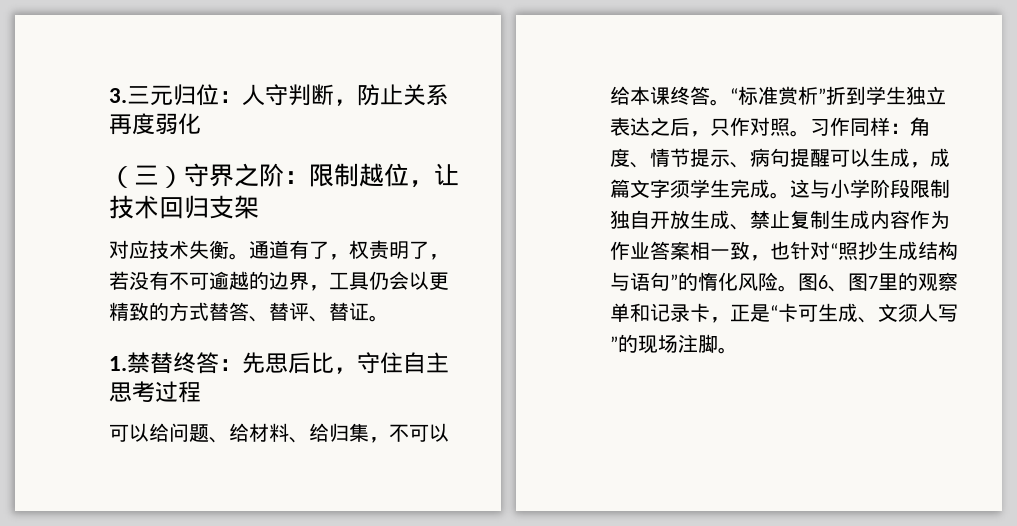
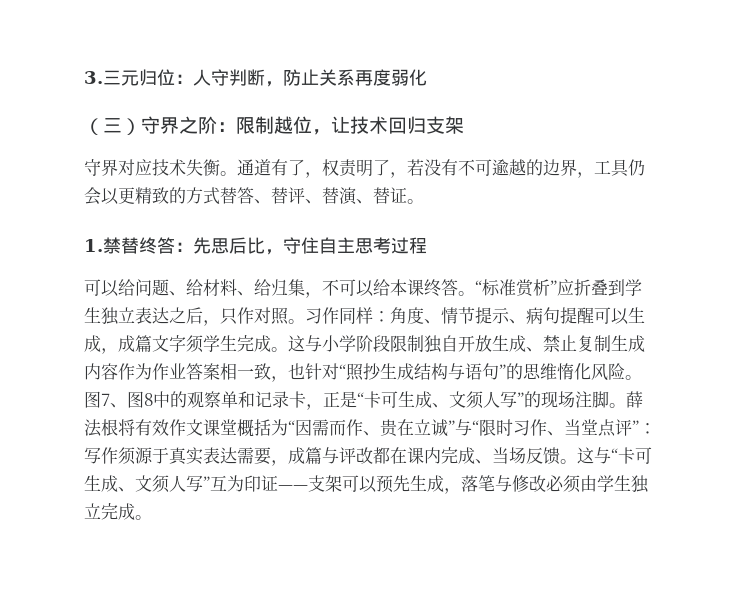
(259, 207) none -> [84,159,118,176] 守界
(349, 311) none -> [339,187,390,205] 演、替
[826,86,846,105] 折 -> [557,279,608,296] 应折叠
(698, 281) none -> [523,363,557,380] 思维
[818,273,898,292] 6、图7里 -> [101,391,170,408] 7、图8中
(738, 350) none -> [626,391,643,408] [84,419,656,437] [84,447,652,466] [84,475,649,494] [84,503,152,520] 薛法根将有效作文课堂概括为“因需而作、贵在立诚”与“限时习作、当堂点评”：写作须源于真实表达需要，成篇与评改都在课内完成、当场反馈。这与“卡可生成、文须人写”互为印证——支架可以预先生成，落笔与修改必须由学生独立完成。

